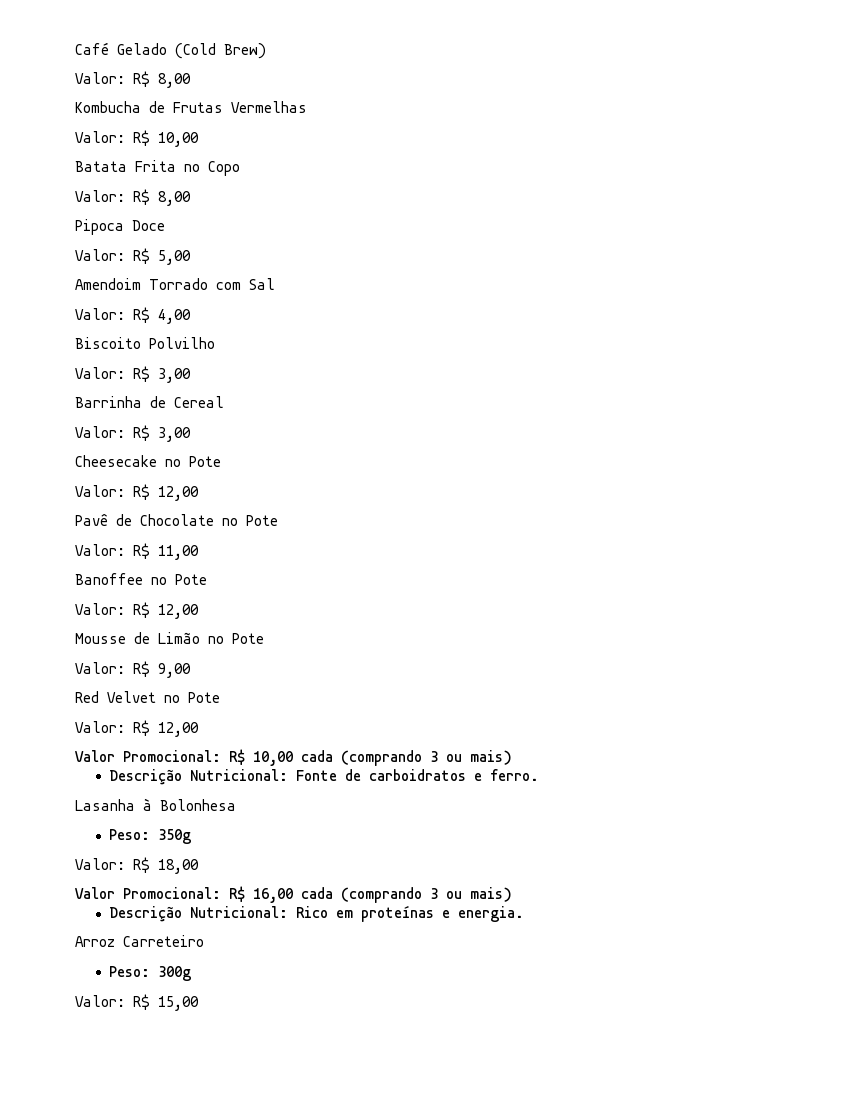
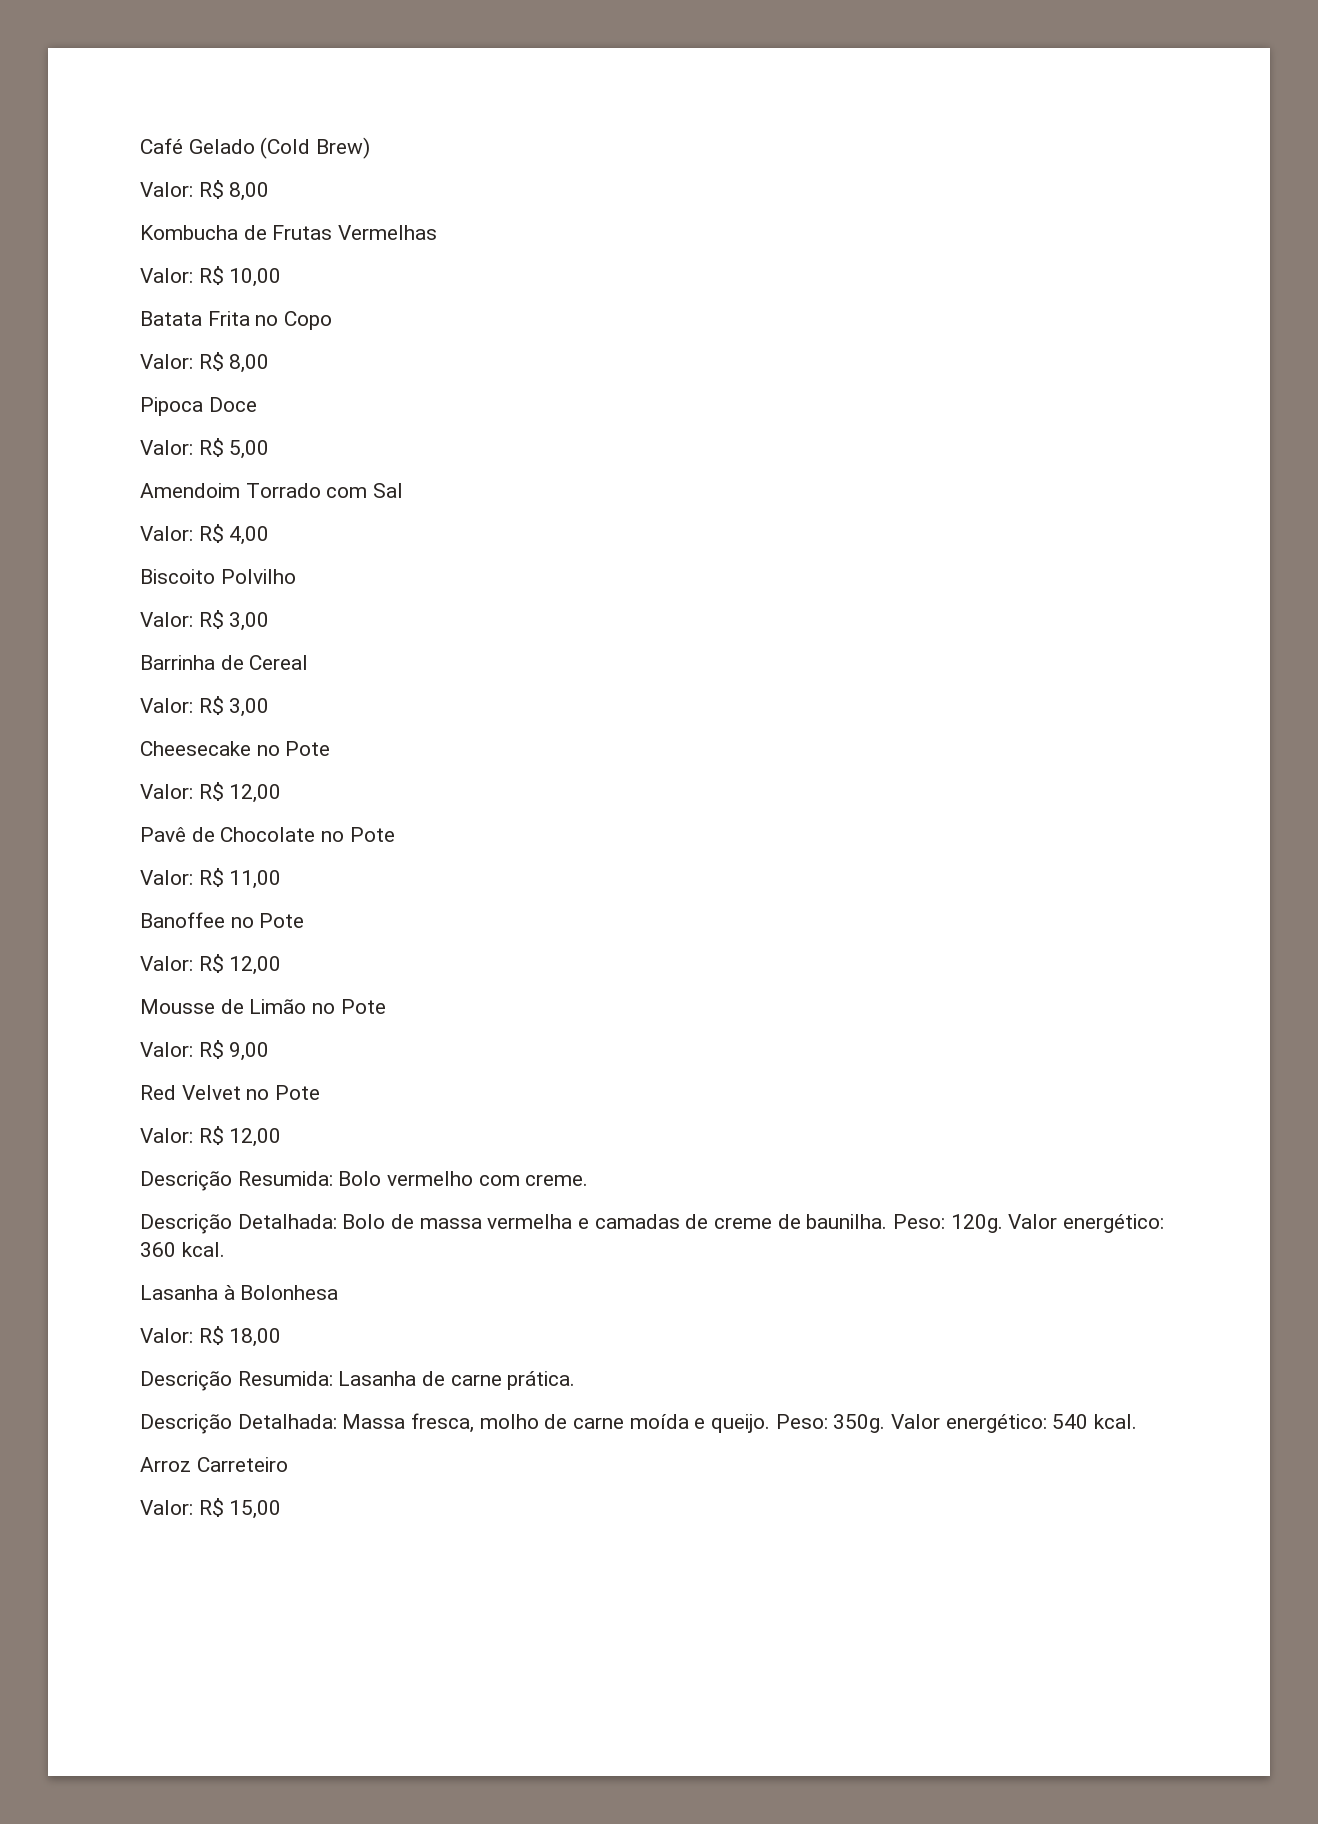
[75,749,512,766] [109,769,540,785] Valor Promocional: R$ 10,00 cada (comprando 3 ou mais) // Descrição Nutricional: Fonte de carboidratos e ferro. -> [140,1171,589,1191] [140,1214,1165,1234] [140,1242,225,1257] Descrição Resumida: Bolo vermelho com creme. // Descrição Detalhada: Bolo de massa vermelha e camadas de creme de baunilha. Peso: 120g. Valor energético: 360 kcal.
[109,829,192,844] // Peso: 350g -> (339, 1292) none
[75,886,512,903] [109,905,525,922] Valor Promocional: R$ 16,00 cada (comprando 3 ou mais) // Descrição Nutricional: Rico em proteínas e energia. -> [140,1371,576,1391] [140,1413,1138,1434] Descrição Resumida: Lasanha de carne prática. // Descrição Detalhada: Massa fresca, molho de carne moída e queijo. Peso: 350g. Valor energético: 540 kcal.
[109,966,192,981] // Peso: 300g -> (288, 1464) none

